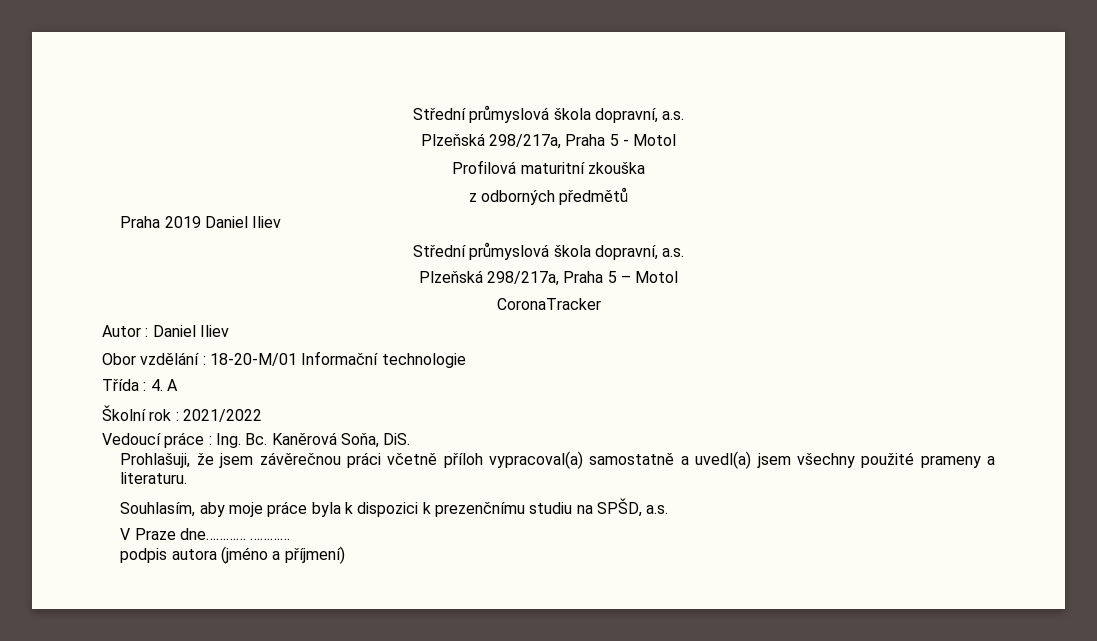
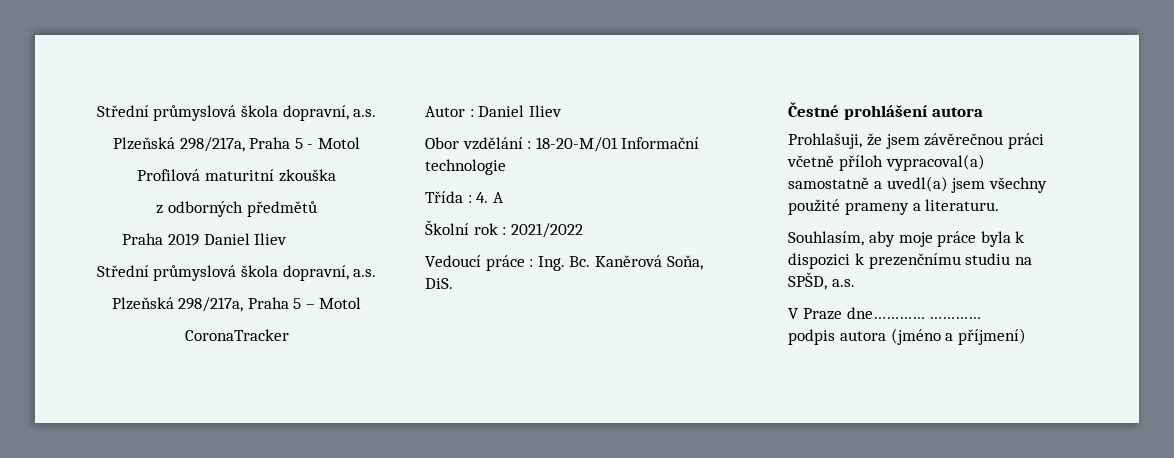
(411, 439) none -> [788,102,983,120] // Čestné prohlášení autora

